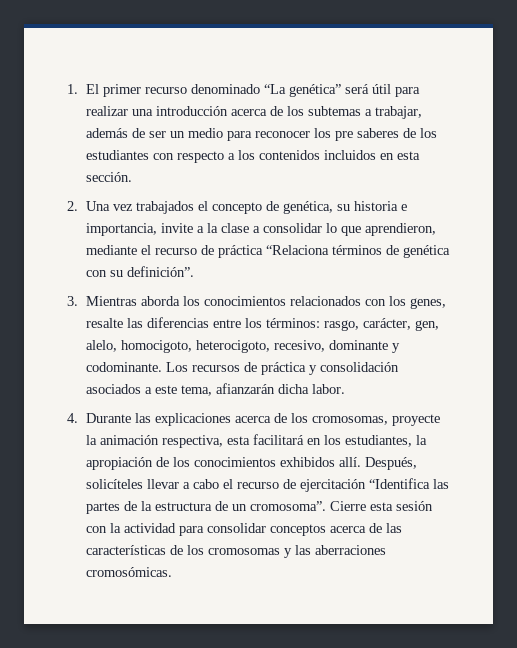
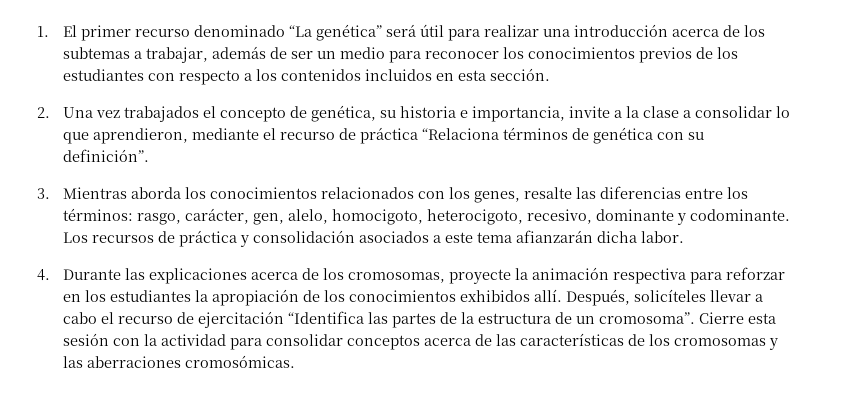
[335,128,400,141] pre saberes -> [527,47,692,63] conocimientos previos
[181,385,213,396] tema, -> [476,232,512,243] tema
[162,434,305,448] respectiva, esta facilitará -> [612,267,785,284] respectiva para reforzar
[345,435,413,447] estudiantes, -> [109,290,191,302] estudiantes

